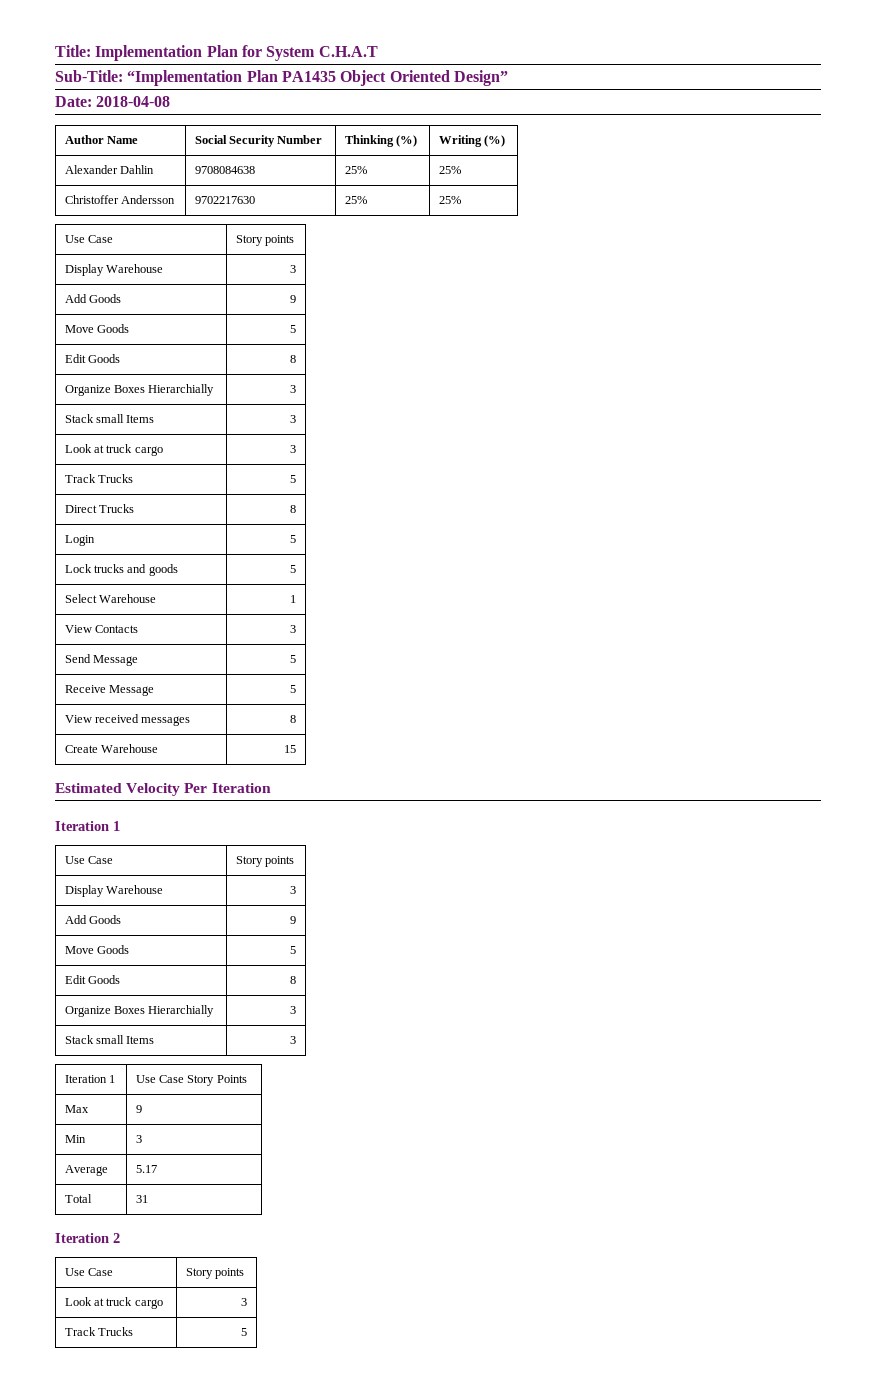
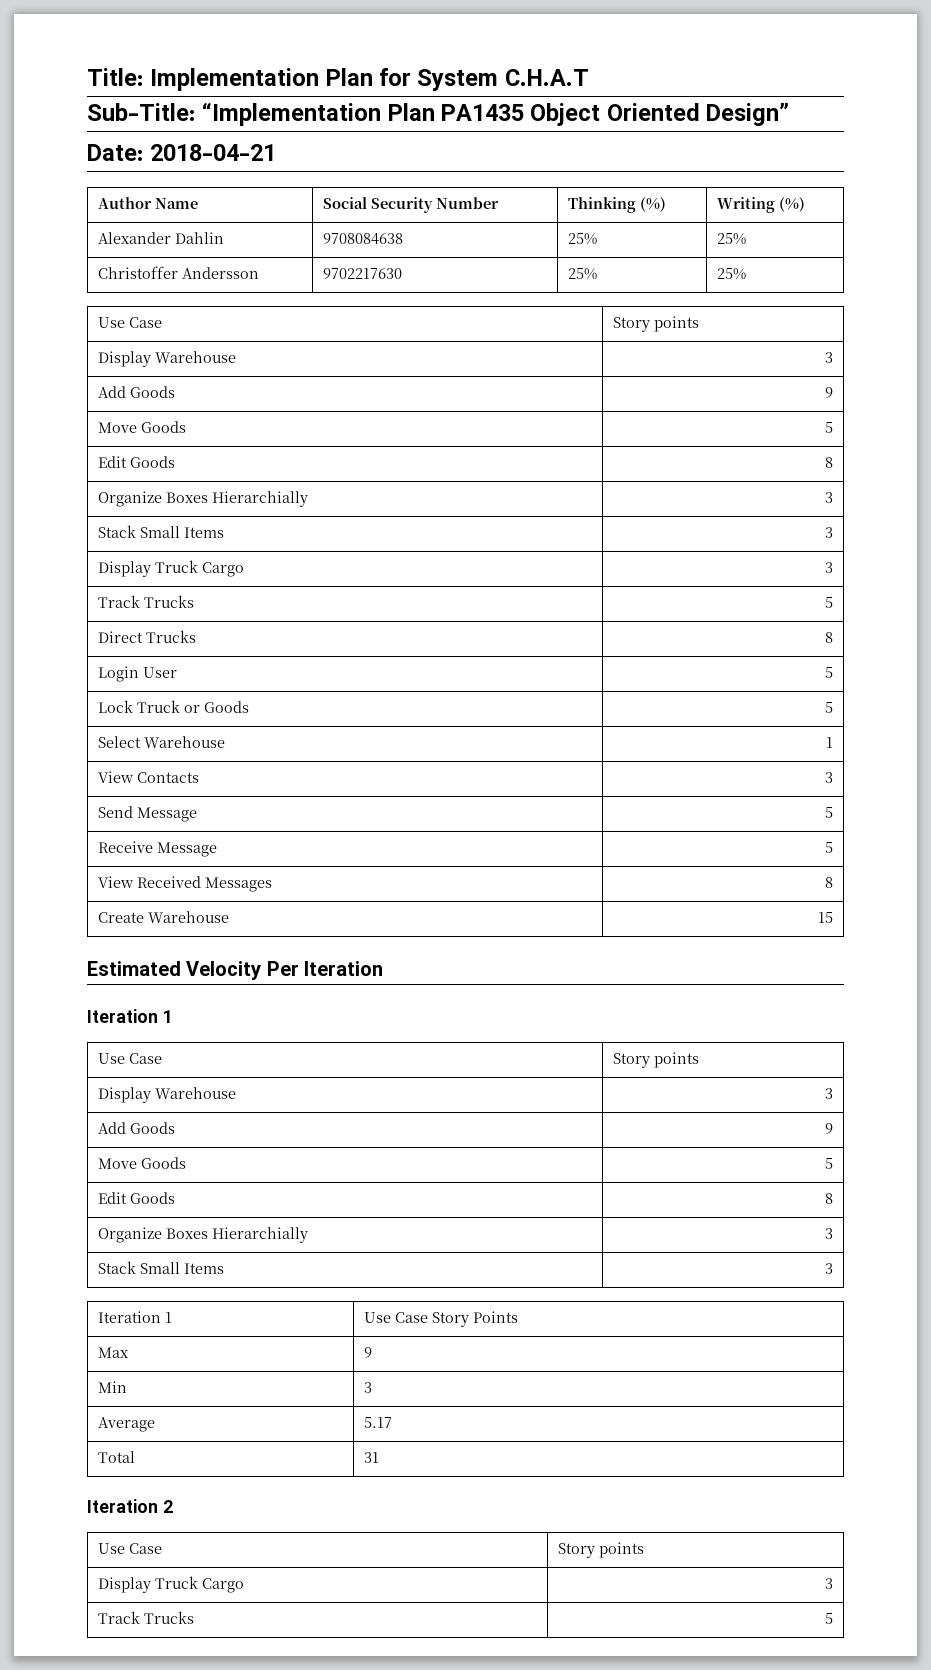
[96,96,171,107] 2018-04-08 -> [150,144,277,161] 2018-04-21
[96,414,155,423] [290,415,297,423] [64,444,163,456] small Items | 3 // Look at truck cargo -> [139,526,224,538] [825,527,834,538] [97,560,244,577] Small Items | 3 // Display Truck Cargo
(95, 540) none -> [142,667,177,678] User
[94,564,178,576] trucks and goods -> [136,700,249,713] Truck or Goods
[95,714,191,726] received messages -> [136,876,272,892] Received Messages
[96,1035,125,1044] small -> [139,1262,180,1274] Small
[64,1297,163,1309] Look at truck cargo -> [97,1576,244,1593] Display Truck Cargo

